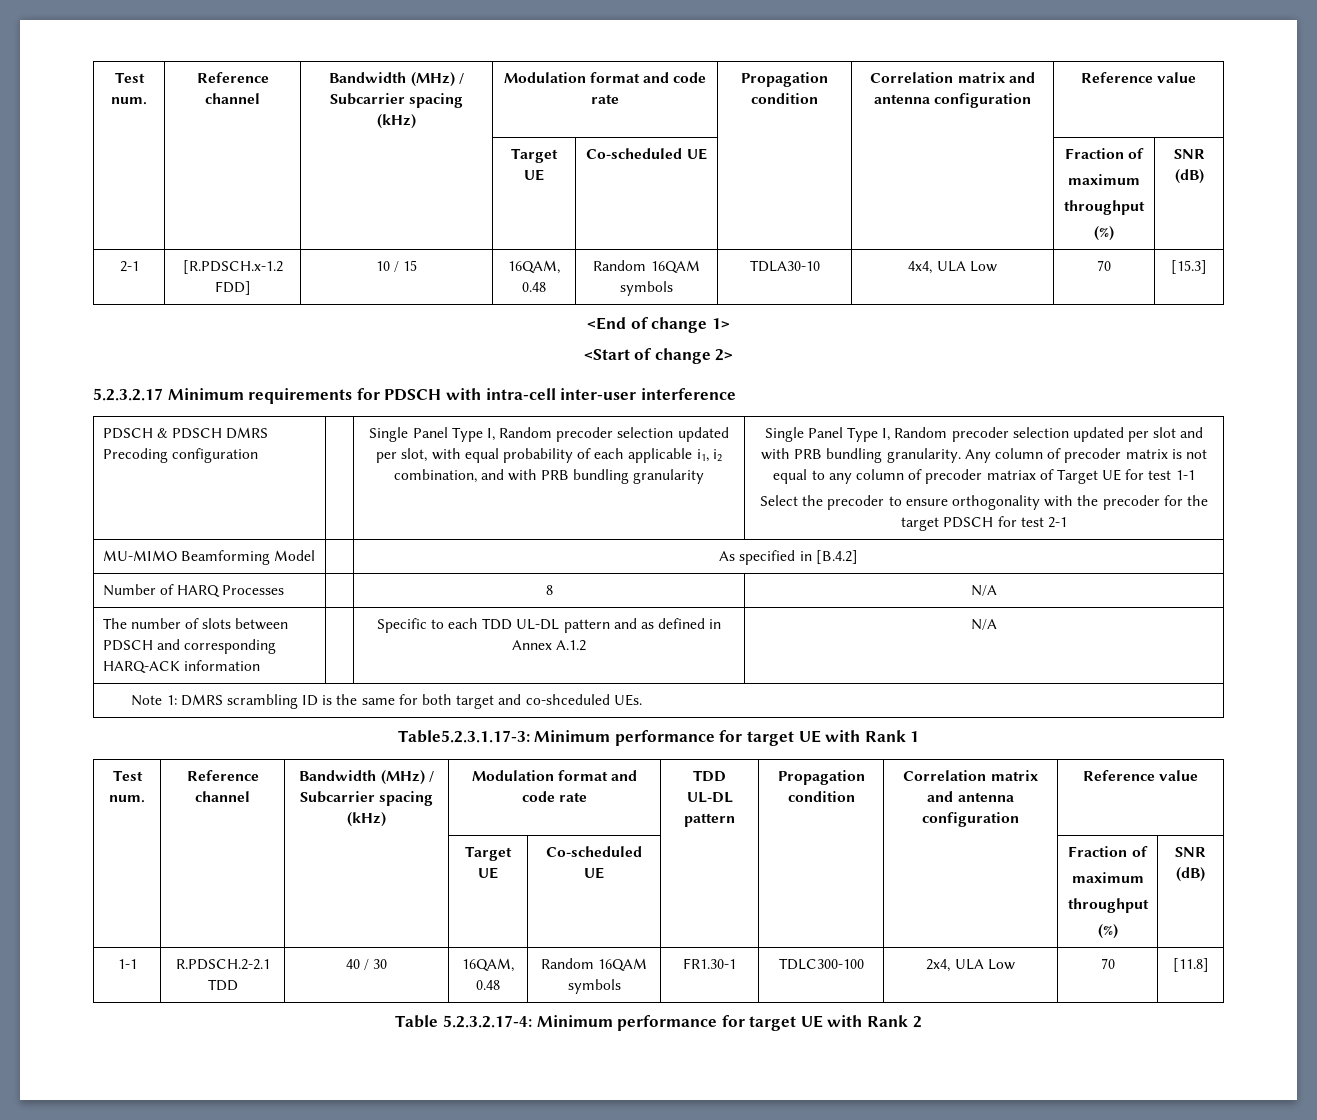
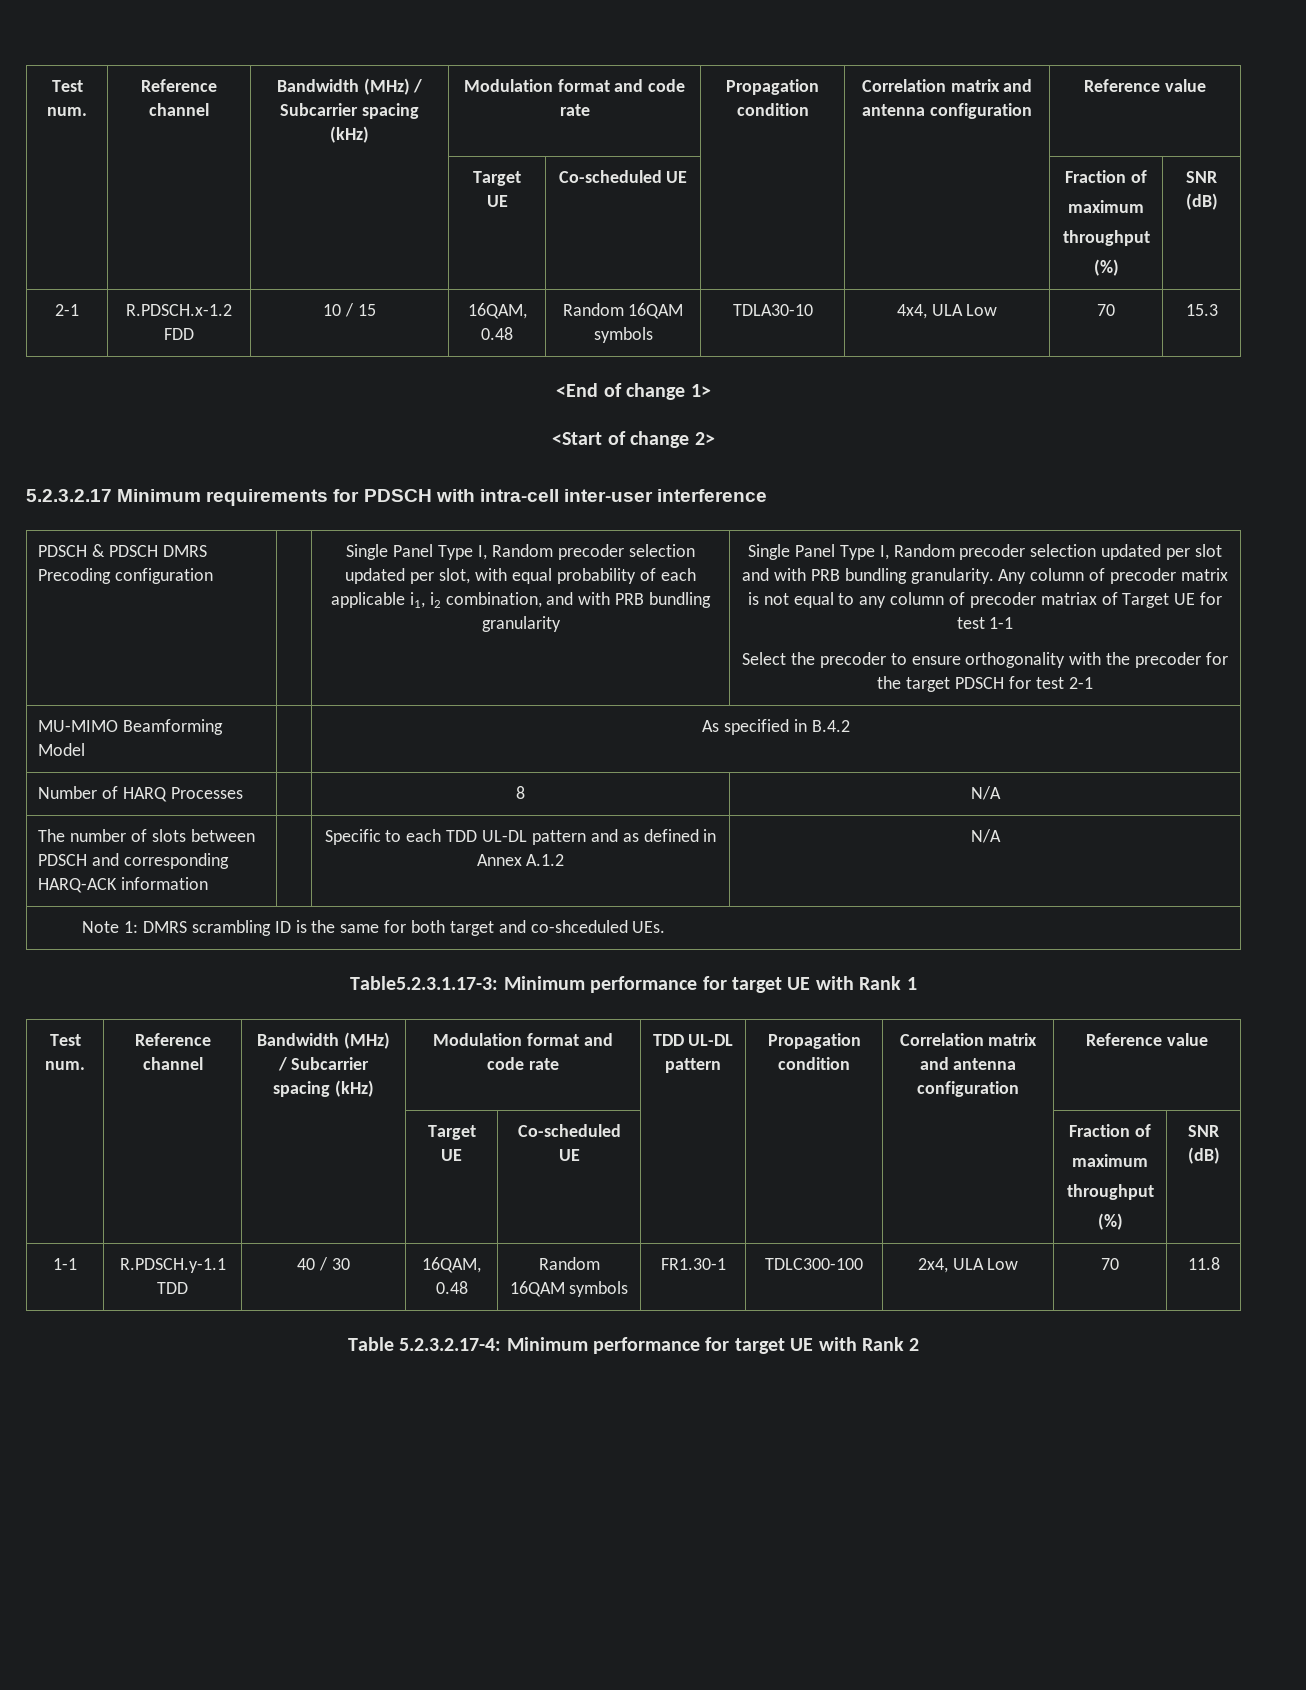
[182,260,283,274] [214,281,251,295] [R.PDSCH.x-1.2 FDD] -> [126,304,232,316] [164,328,194,340] R.PDSCH.x-1.2 FDD
[1171,260,1207,274] [15.3] -> [1185,304,1218,316] 15.3
[815,550,858,564] [B.4.2] -> [811,720,850,732] B.4.2
[175,959,270,970] R.PDSCH.2-2.1 -> [119,1258,226,1273] R.PDSCH.y-1.1
[1172,958,1209,972] [11.8] -> [1187,1257,1220,1270] 11.8

